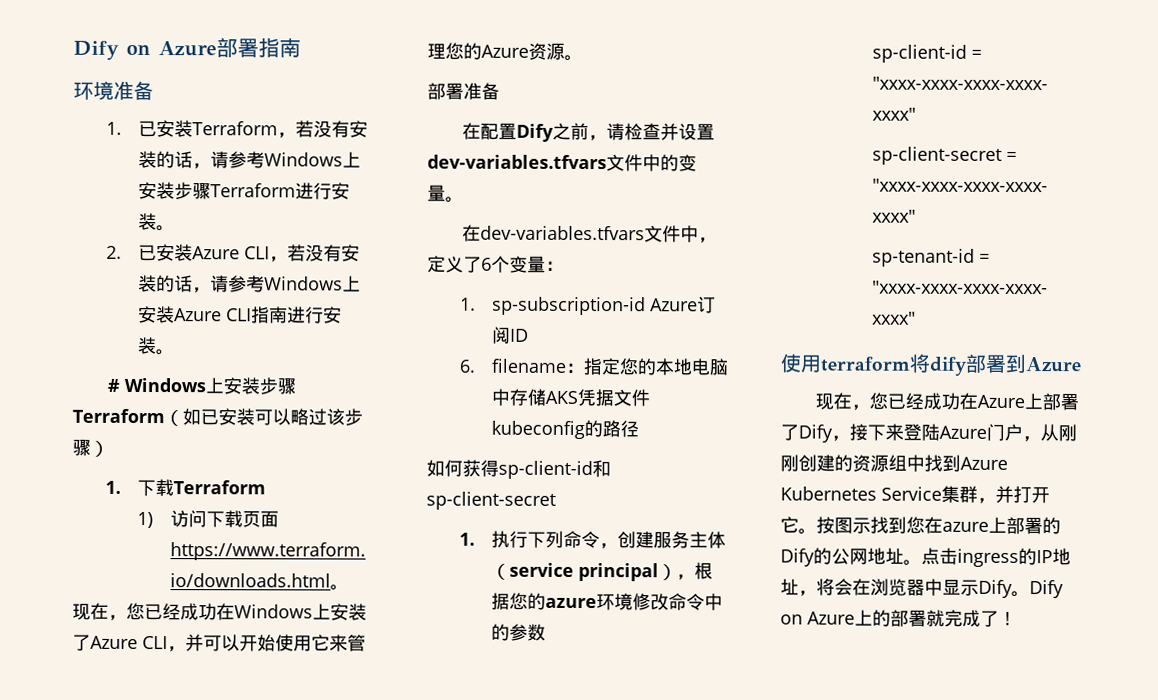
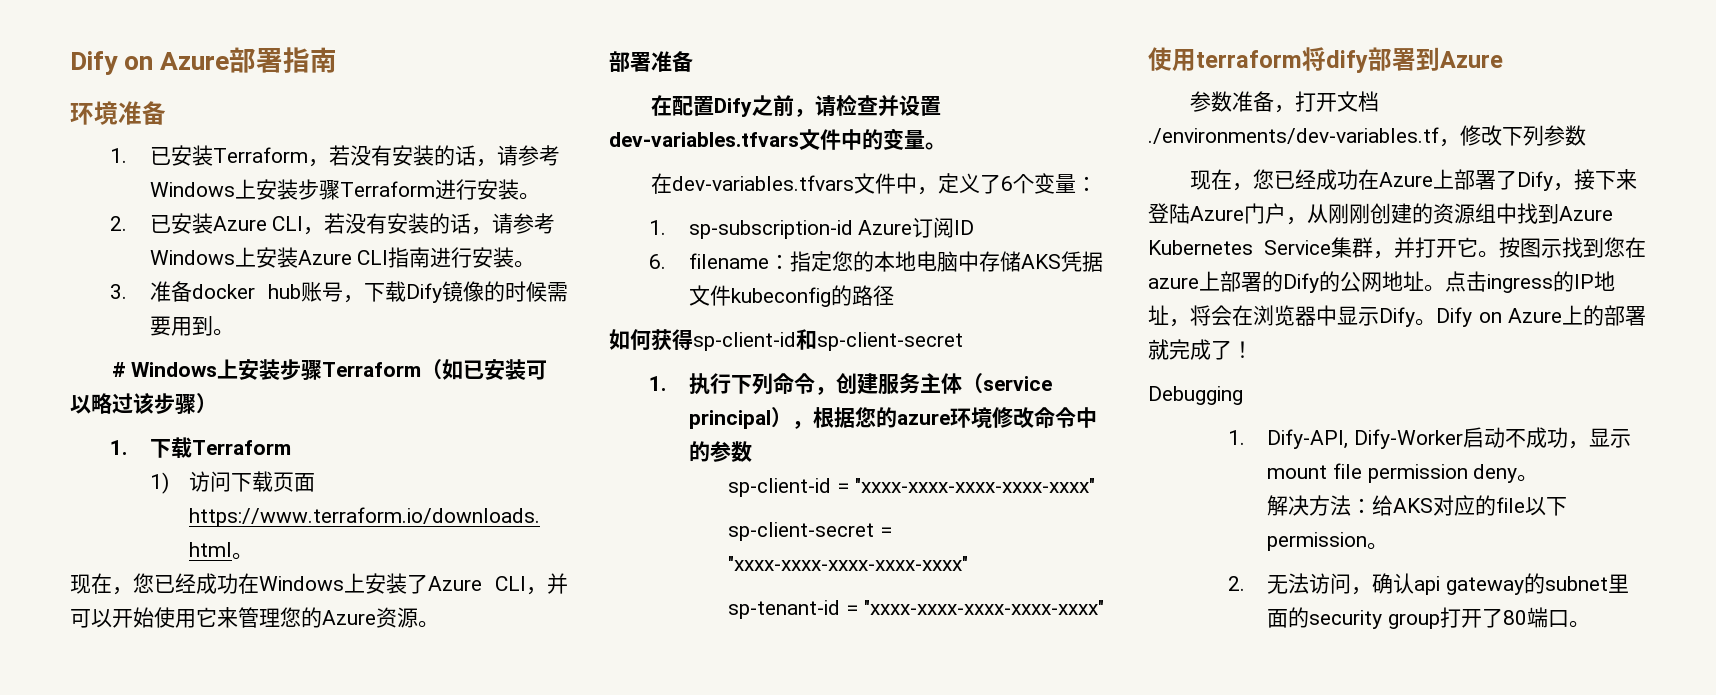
(176, 352) none -> [109,281,568,303] [149,316,234,336] // 3.准备docker hub账号，下载Dify镜像的时候需要用到。
(1081, 365) none -> [1189,91,1379,113] [1148,125,1586,147] // 参数准备，打开文档./environments/dev-variables.tf，修改下列参数
(1017, 618) none -> [1148,386,1243,405] [1227,427,1631,449] [1267,463,1539,483] [1267,495,1568,516] [1267,532,1389,551] [1227,573,1629,595] [1267,607,1590,629] // Debugging // 1. Dify-API, Dify-Worker启动不成功，显示mount file permission deny。 // 解决方法：给AKS对应的file以下permission。 // 2.无法访问，确认api gateway的subnet里面的security group打开了80端口。

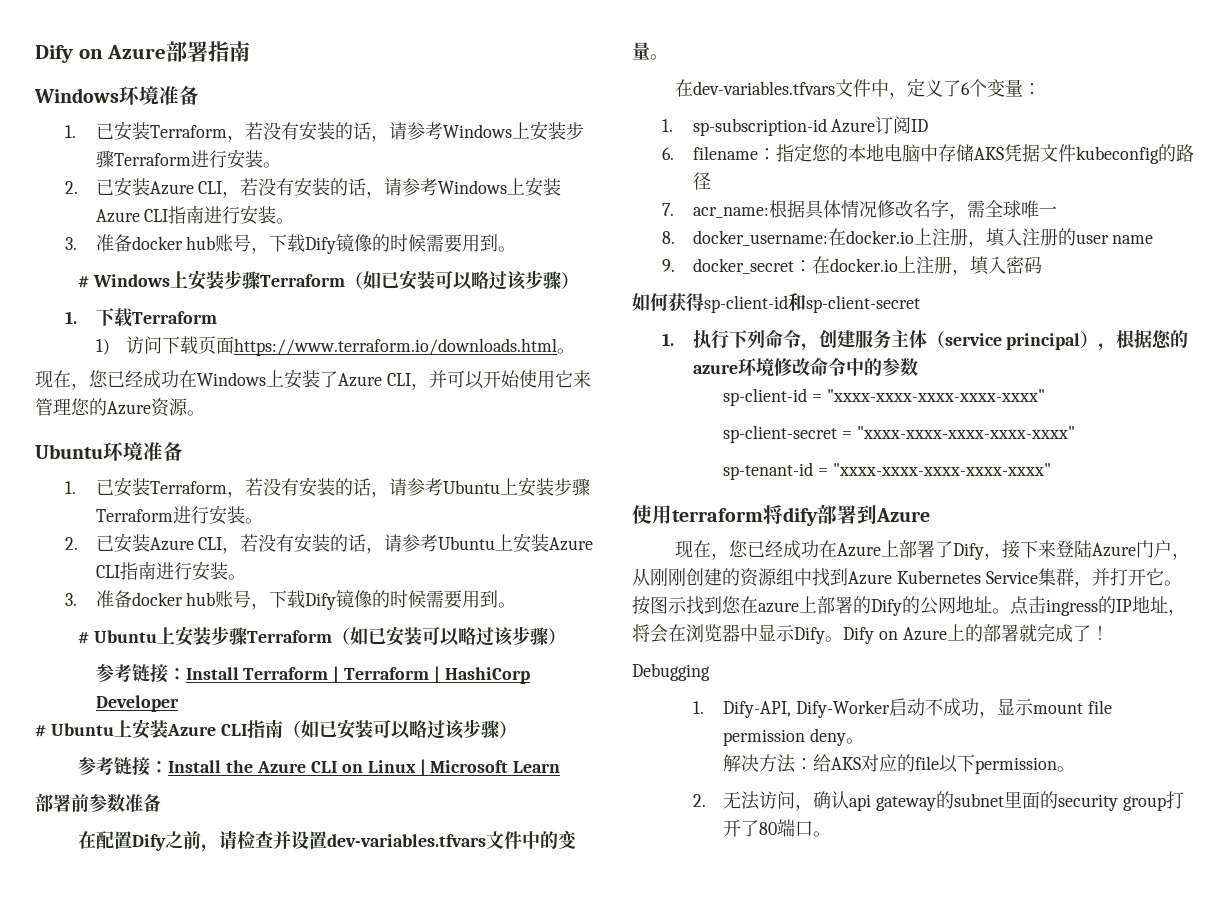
(338, 60) none -> [34,88,119,103] Windows
[609,51,651,72] // 部署 -> [35,442,183,461] [65,477,590,498] [95,505,263,525] [65,533,594,554] [95,561,246,581] [65,590,517,610] [78,626,567,646] [95,664,530,684] [95,695,179,712] [35,719,517,739] [78,757,561,776] [35,793,125,812] // Ubuntu环境准备 // 1.已安装Terraform，若没有安装的话，请参考Ubuntu上安装步骤Terraform进行安装。 // 2.已安装Azure CLI，若没有安装的话，请参考Ubuntu上安装Azure CLI指南进行安装。 // 3.准备docker hub账号，下载Dify镜像的时候需要用到。 // # Ubuntu上安装步骤Terraform（如已安装可以略过该步骤） // 参考链接：Install Terraform | Terraform | HashiCorp Developer // # Ubuntu上安装Azure CLI指南（如已安装可以略过该步骤） // 参考链接：Install the Azure CLI on Linux | Microsoft Learn // 部署前参数
(894, 295) none -> [662,199,1057,220] [662,228,1154,248] [662,256,1042,276] // 7. acr_name:根据具体情况修改名字，需全球唯一 // 8. docker_username:在docker.io上注册，填入注册的user name // 9. docker_secret：在docker.io上注册，填入密码
[1189,91,1379,113] [1148,125,1586,147] // 参数准备，打开文档./environments/dev-variables.tf，修改下列参数 -> (930, 515) none

